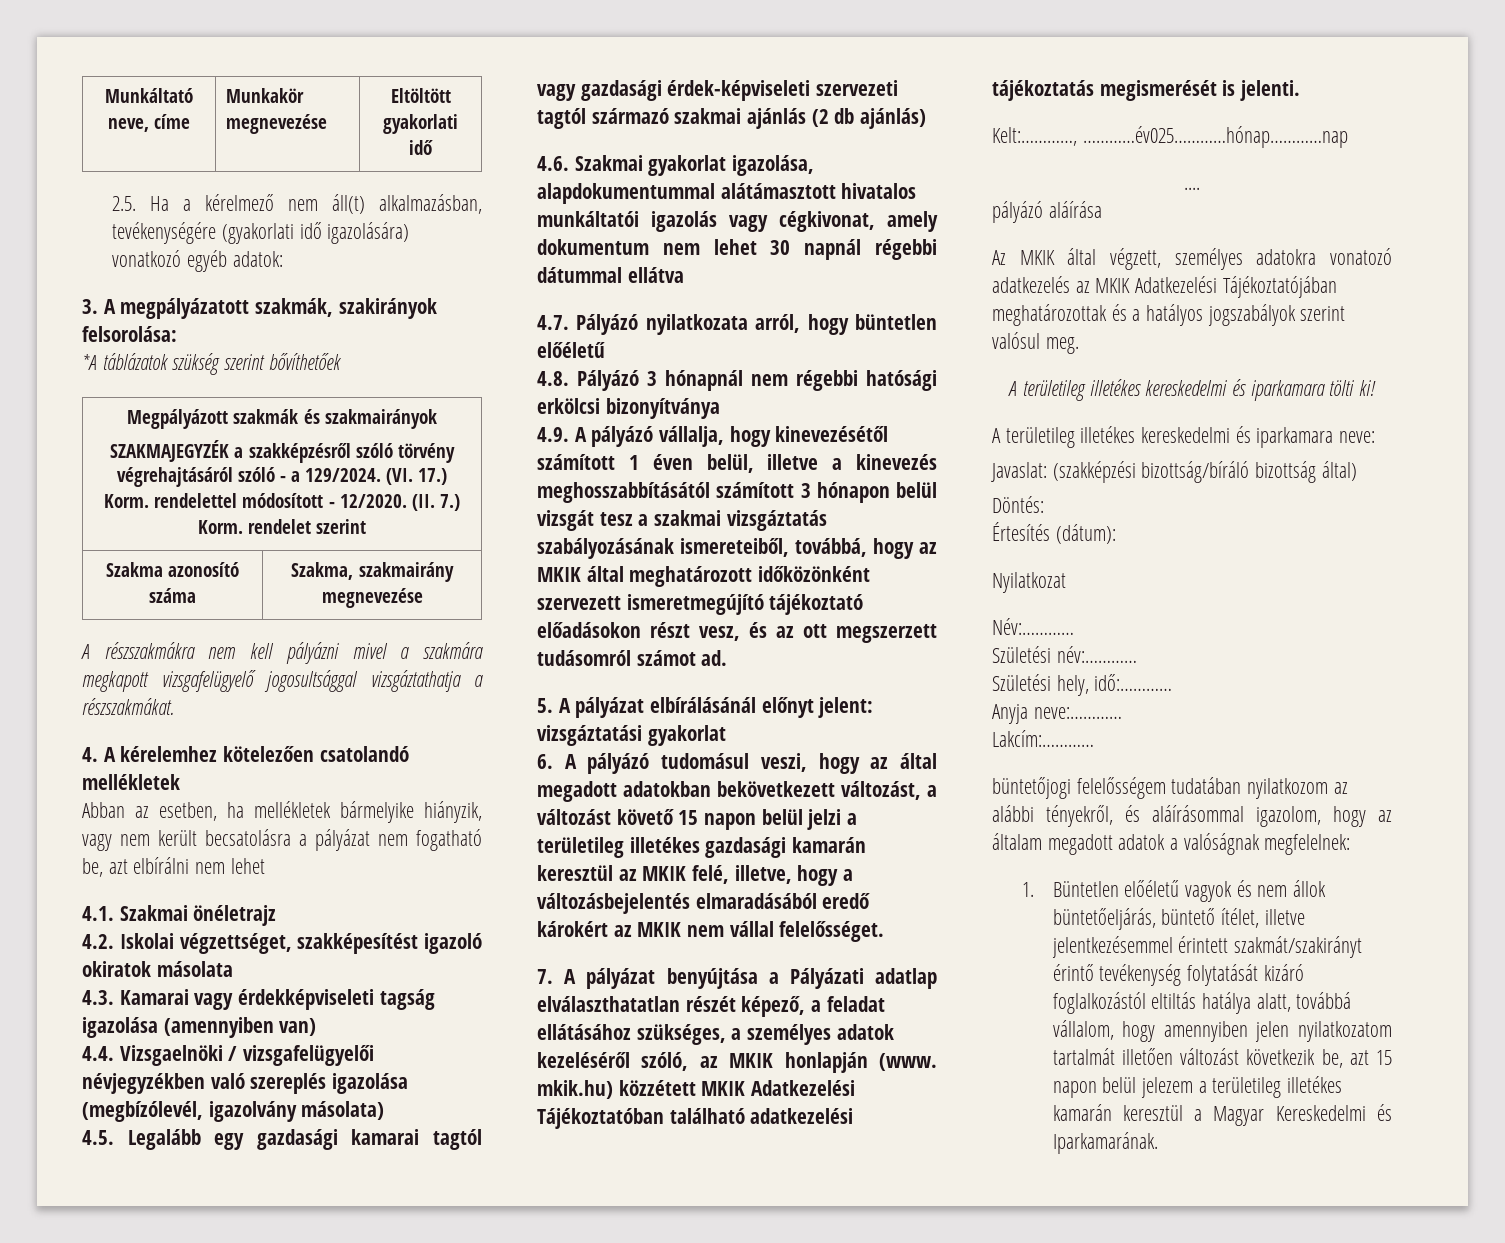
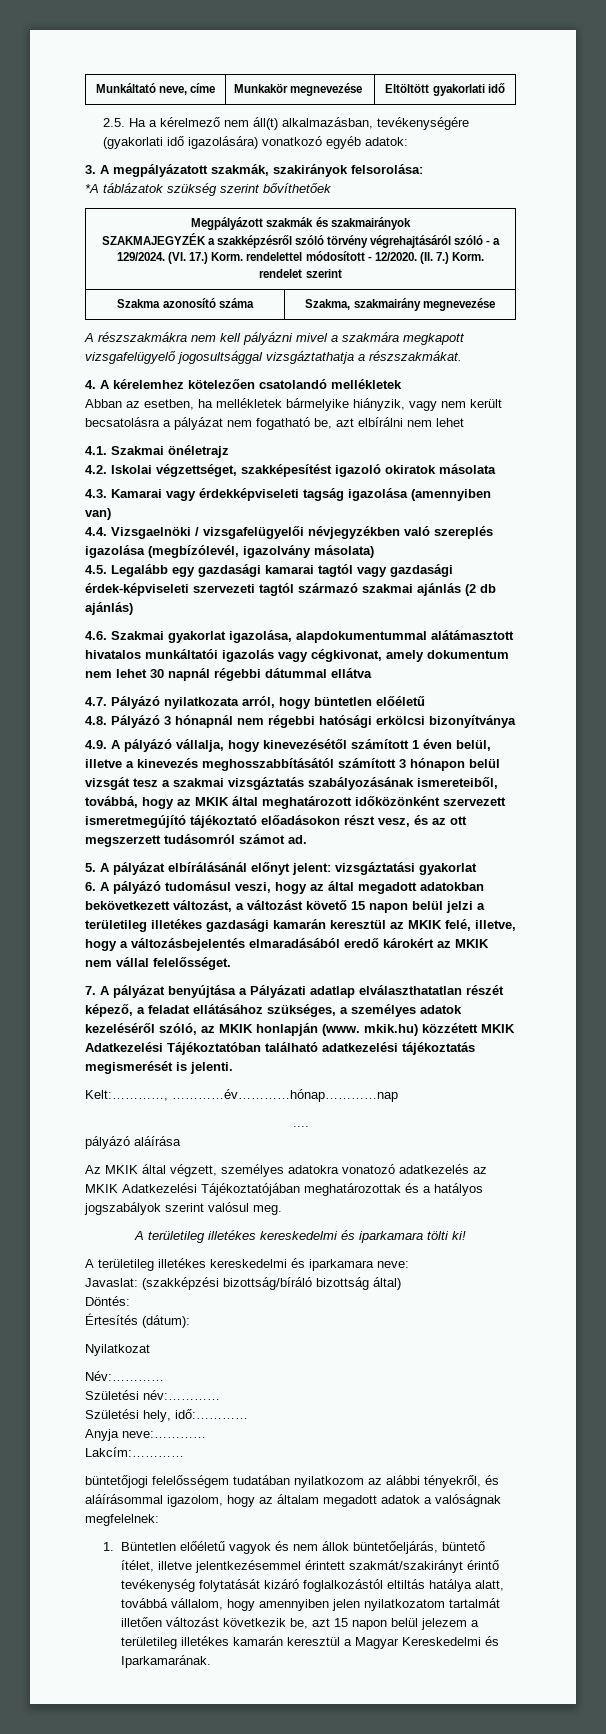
[1082,126,1348,148] …………év025…………hónap…………nap -> [172,1089,398,1102] …………év…………hónap…………nap

